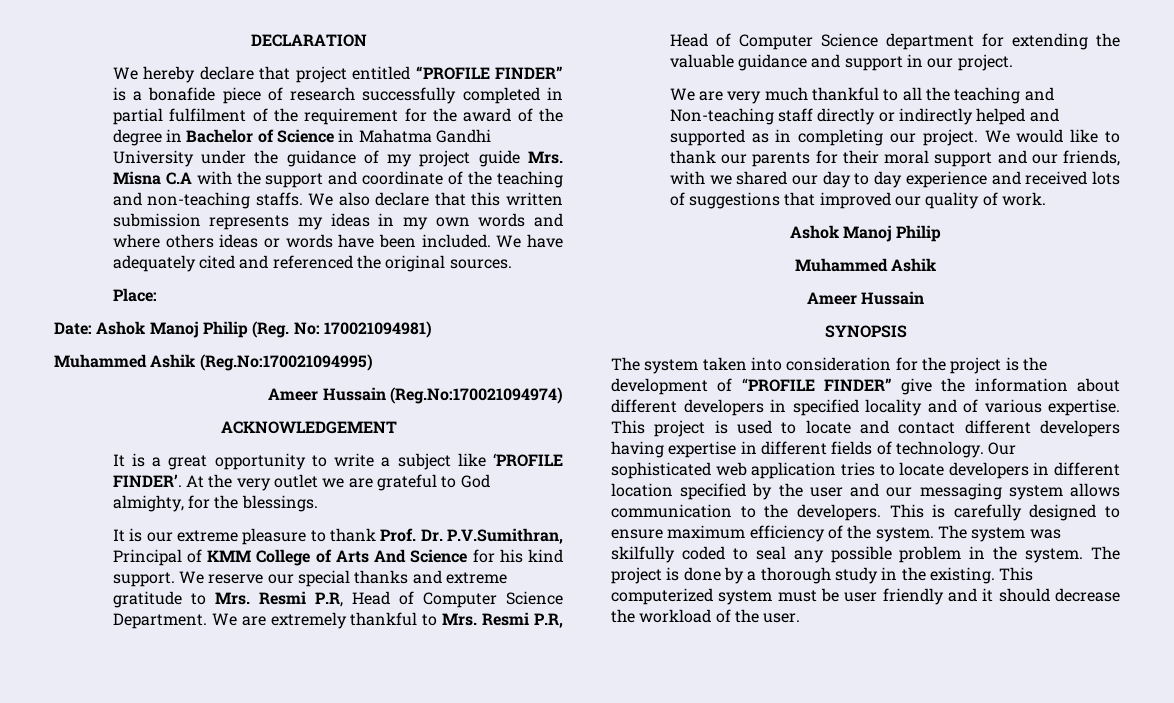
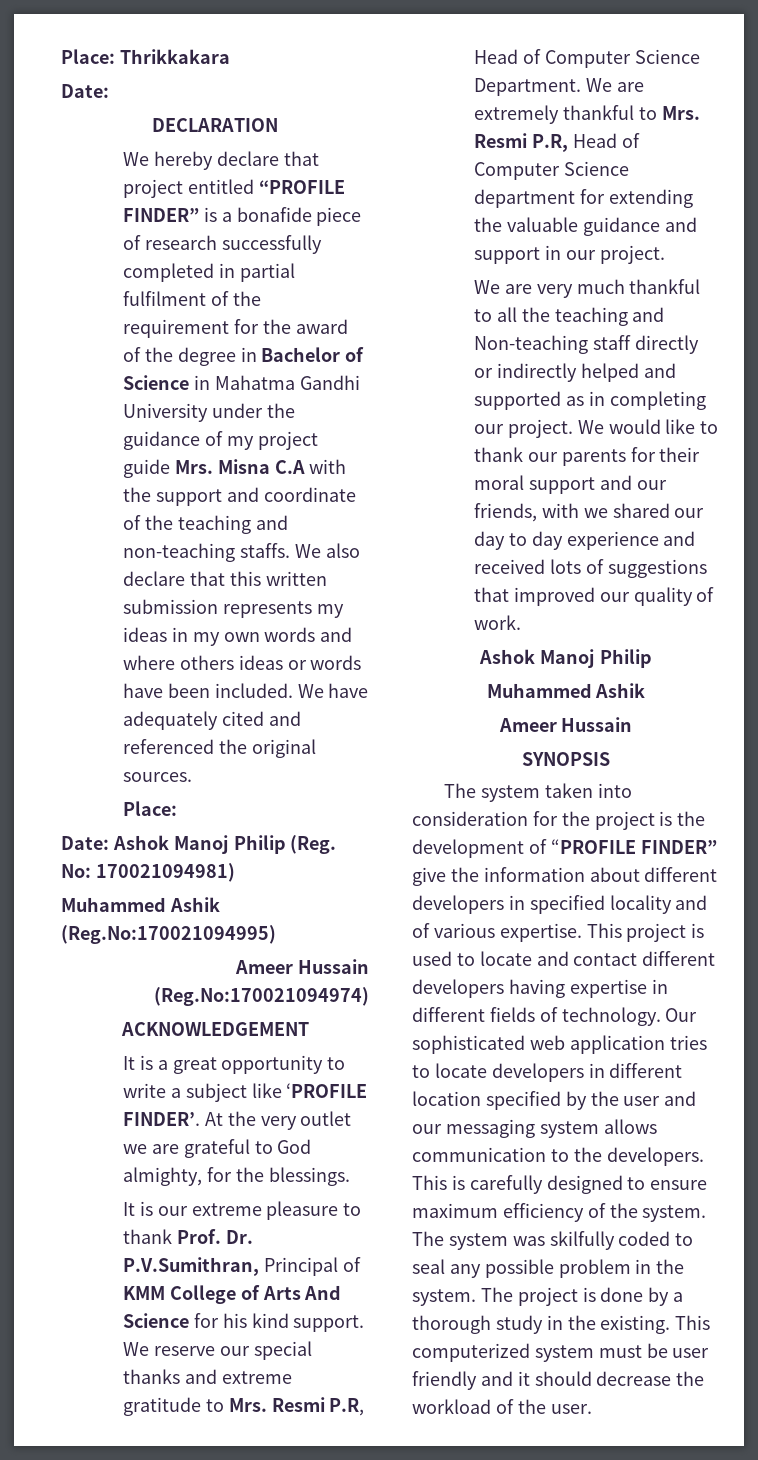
(250, 40) none -> [61,49,230,64] [61,84,109,98] Place: Thrikkakara // Date: //

